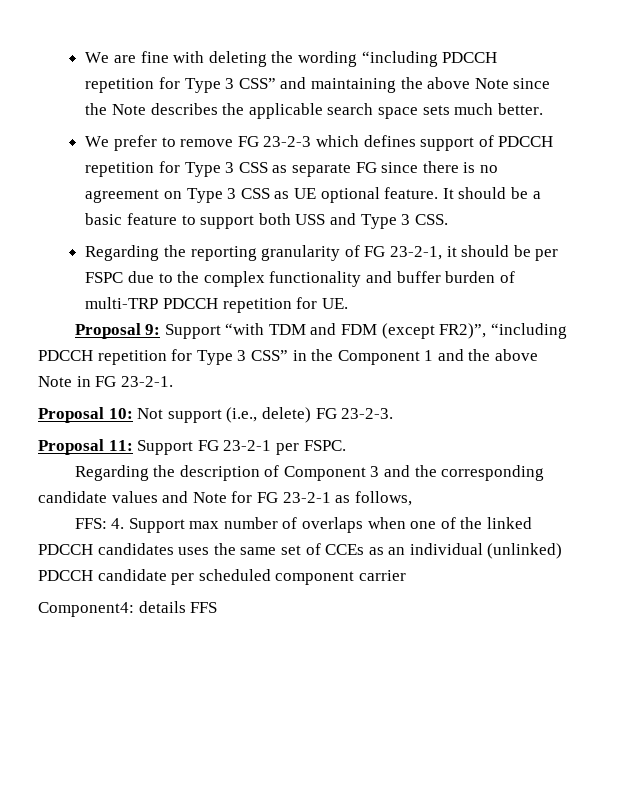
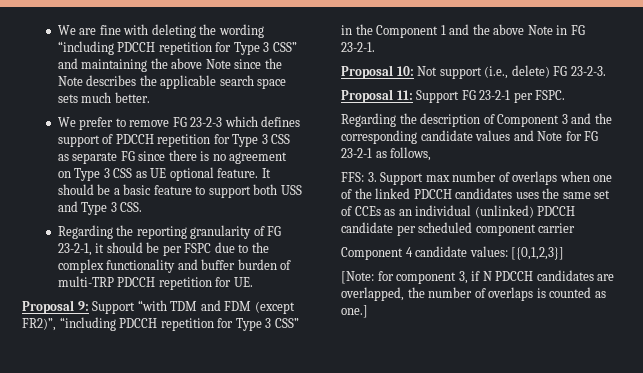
[111,518,125,529] 4. -> [367,172,377,182] 3.
[38,601,218,617] Component4: details FFS -> [341,246,565,260] [341,270,615,284] [341,287,606,301] [341,305,368,318] Component 4 candidate values: [{0,1,2,3}] // [Note: for component 3, if N PDCCH candidates are overlapped, the number of overlaps is counted as one.]

